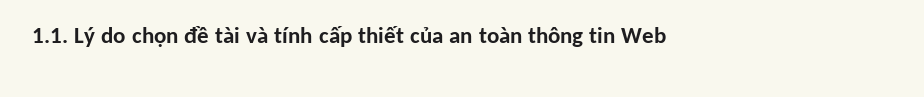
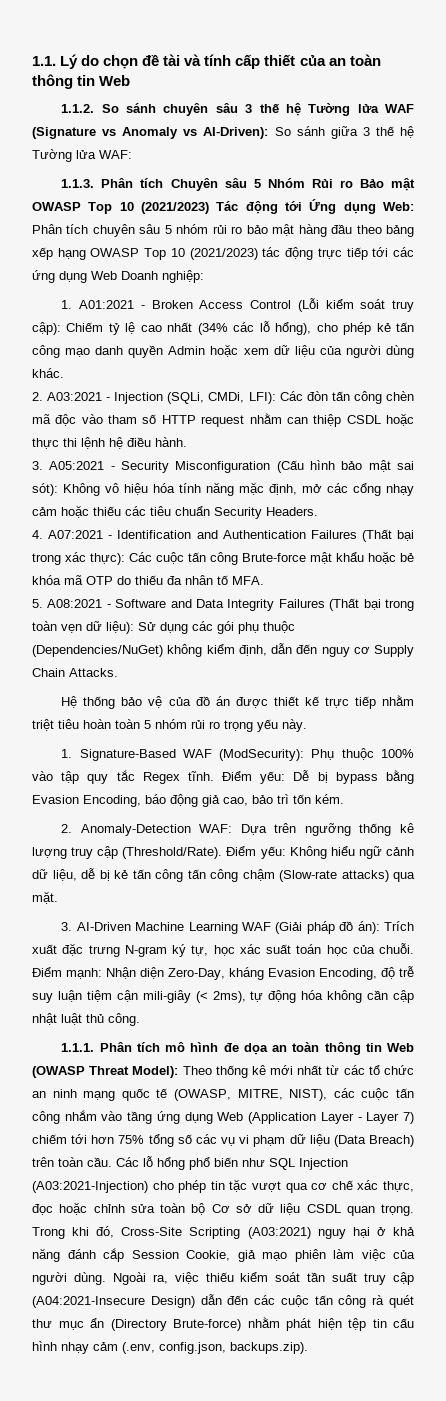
(667, 35) none -> [61,103,414,116] [32,126,415,139] [32,149,132,162] [61,178,415,191] [32,199,414,214] [32,224,414,237] [32,247,415,260] [32,270,204,283] [61,298,414,312] [32,321,414,335] [32,344,414,358] [32,368,64,378] [32,391,414,404] [32,413,415,427] [32,437,187,449] [32,460,414,473] [32,482,414,496] [32,505,318,519] [32,529,414,542] [32,551,414,565] [32,575,264,585] [32,598,414,611] [32,621,295,634] [32,643,414,657] [32,668,118,677] [61,695,414,709] [32,719,307,732] [61,748,414,761] [32,770,415,784] [32,794,344,807] [61,823,414,836] [32,846,414,859] [32,868,415,882] [32,891,58,904] [61,921,414,934] [32,943,414,957] [32,966,414,980] [32,990,415,1003] [32,1013,140,1026] [61,1042,415,1055] [32,1065,415,1078] [32,1088,415,1101] [32,1110,415,1124] [32,1134,414,1147] [32,1156,348,1170] [32,1179,415,1193] [32,1202,414,1216] [32,1226,415,1239] [32,1248,415,1262] [32,1272,415,1285] [32,1294,414,1308] [32,1317,414,1331] [32,1341,308,1354] // 1.1.2. So sánh chuyên sâu 3 thế hệ Tường lửa WAF (Signature vs Anomaly vs AI-Driven): So sánh giữa 3 thế hệ Tường lửa WAF: // 1.1.3. Phân tích Chuyên sâu 5 Nhóm Rủi ro Bảo mật OWASP Top 10 (2021/2023) Tác động tới Ứng dụng Web: Phân tích chuyên sâu 5 nhóm rủi ro bảo mật hàng đầu theo bảng xếp hạng OWASP Top 10 (2021/2023) tác động trực tiếp tới các ứng dụng Web Doanh nghiệp: // 1. A01:2021 - Broken Access Control (Lỗi kiểm soát truy cập): Chiếm tỷ lệ cao nhất (34% các lỗ hổng), cho phép kẻ tấn công mạo danh quyền Admin hoặc xem dữ liệu của người dùng khác. // 2. A03:2021 - Injection (SQLi, CMDi, LFI): Các đòn tấn công chèn mã độc vào tham số HTTP request nhằm can thiệp CSDL hoặc thực thi lệnh hệ điều hành. // 3. A05:2021 - Security Misconfiguration (Cấu hình bảo mật sai sót): Không vô hiệu hóa tính năng mặc định, mở các cổng nhạy cảm hoặc thiếu các tiêu chuẩn Security Headers. // 4. A07:2021 - Identification and Authentication Failures (Thất bại trong xác thực): Các cuộc tấn công Brute-force mật khẩu hoặc bẻ khóa mã OTP do thiếu đa nhân tố MFA. // 5. A08:2021 - Software and Data Integrity Failures (Thất bại trong toàn vẹn dữ liệu): Sử dụng các gói phụ thuộc (Dependencies/NuGet) không kiểm định, dẫn đến nguy cơ Supply Chain Attacks. // Hệ thống bảo vệ của đồ án được thiết kế trực tiếp nhằm triệt tiêu hoàn toàn 5 nhóm rủi ro trọng yếu này. // 1. Signature-Based WAF (ModSecurity): Phụ thuộc 100% vào tập quy tắc Regex tĩnh. Điểm yếu: Dễ bị bypass bằng Evasion Encoding, báo động giả cao, bảo trì tốn kém. // 2. Anomaly-Detection WAF: Dựa trên ngưỡng thống kê lượng truy cập (Threshold/Rate). Điểm yếu: Không hiểu ngữ cảnh dữ liệu, dễ bị kẻ tấn công tấn công chậm (Slow-rate attacks) qua mặt. // 3. AI-Driven Machine Learning WAF (Giải pháp đồ án): Trích xuất đặc trưng N-gram ký tự, học xác suất toán học của chuỗi. Điểm mạnh: Nhận diện Zero-Day, kháng Evasion Encoding, độ trễ suy luận tiệm cận mili-giây (< 2ms), tự động hóa không cần cập nhật luật thủ công. // 1.1.1. Phân tích mô hình đe dọa an toàn thông tin Web (OWASP Threat Model): Theo thống kê mới nhất từ các tổ chức an ninh mạng quốc tế (OWASP, MITRE, NIST), các cuộc tấn công nhắm vào tầng ứng dụng Web (Application Layer - Layer 7) chiếm tới hơn 75% tổng số các vụ vi phạm dữ liệu (Data Breach) trên toàn cầu. Các lỗ hổng phổ biến như SQL Injection (A03:2021-Injection) cho phép tin tặc vượt qua cơ chế xác thực, đọc hoặc chỉnh sửa toàn bộ Cơ sở dữ liệu CSDL quan trọng. Trong khi đó, Cross-Site Scripting (A03:2021) nguy hại ở khả năng đánh cắp Session Cookie, giả mạo phiên làm việc của người dùng. Ngoài ra, việc thiếu kiểm soát tần suất truy cập (A04:2021-Insecure Design) dẫn đến các cuộc tấn công rà quét thư mục ẩn (Directory Brute-force) nhằm phát hiện tệp tin cấu hình nhạy cảm (.env, config.json, backups.zip).

